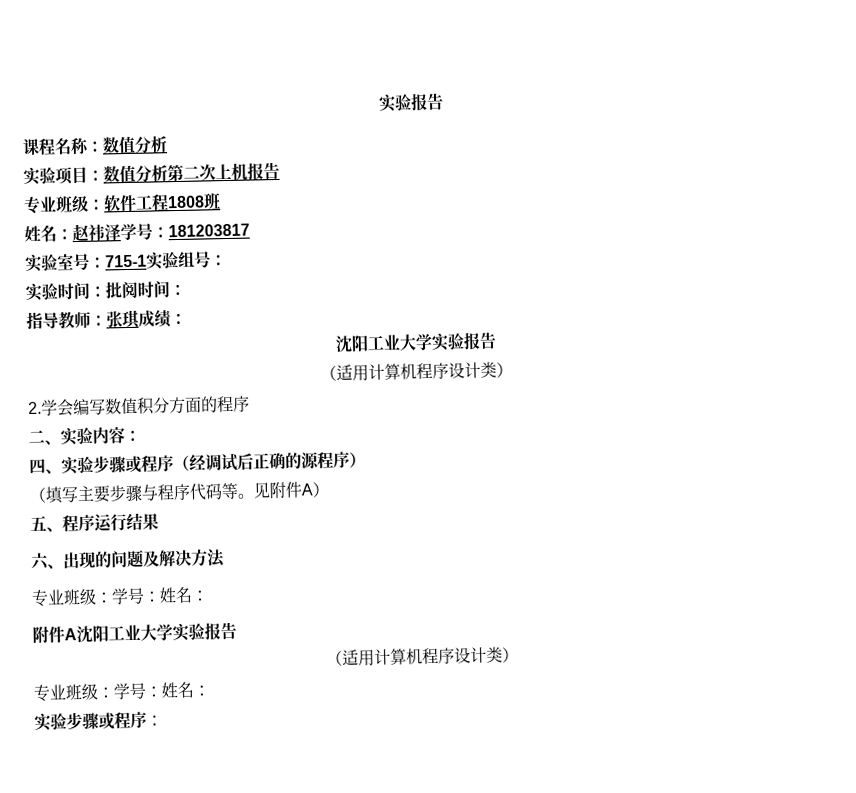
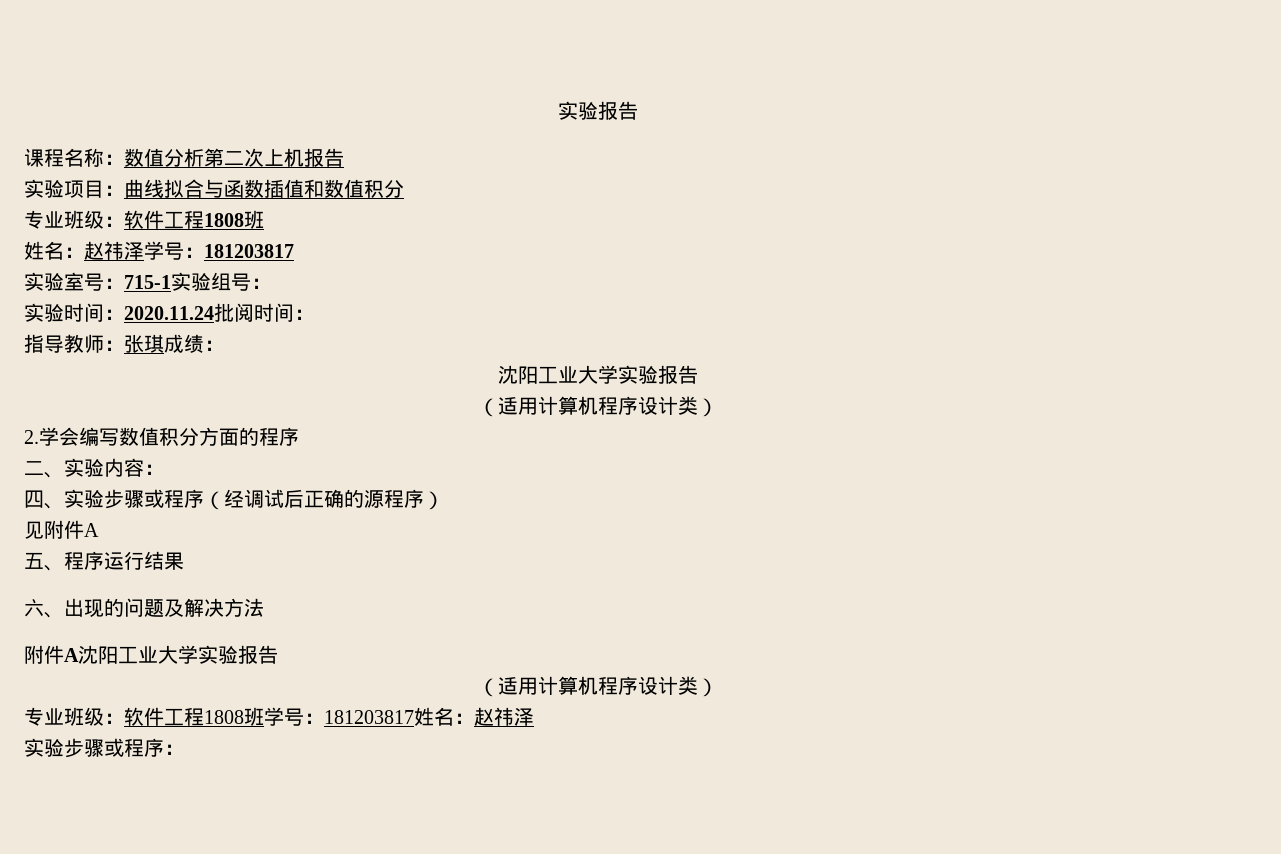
[23,164,168,186] // 实验项目：数值分析 -> (204, 157) none
(280, 170) none -> [24,179,404,198] // 实验项目：曲线拟合与函数插值和数值积分
(106, 291) none -> [124,306,214,320] 2020.11.24
[29,482,255,504] （填写主要步骤与程序代码等。 -> (444, 500) none
[312,482,329,498] ） -> (99, 530) none
[31,586,209,607] // 专业班级：学号：姓名： -> (264, 607) none
[113,681,210,700] 学号：姓名： -> [124,707,534,726] 软件工程1808班学号：181203817姓名：赵祎泽

